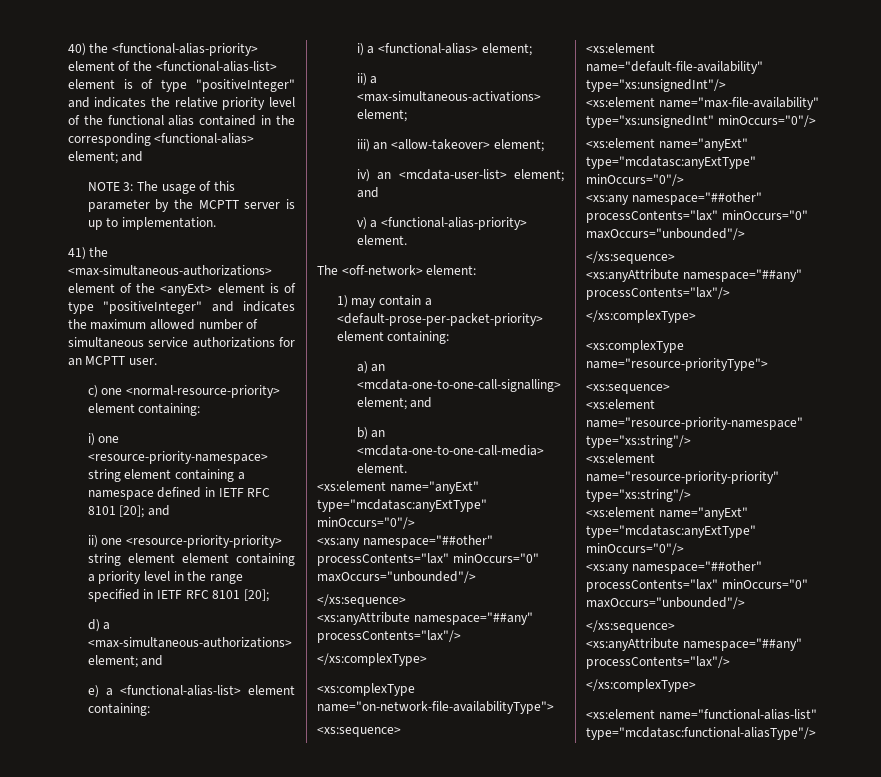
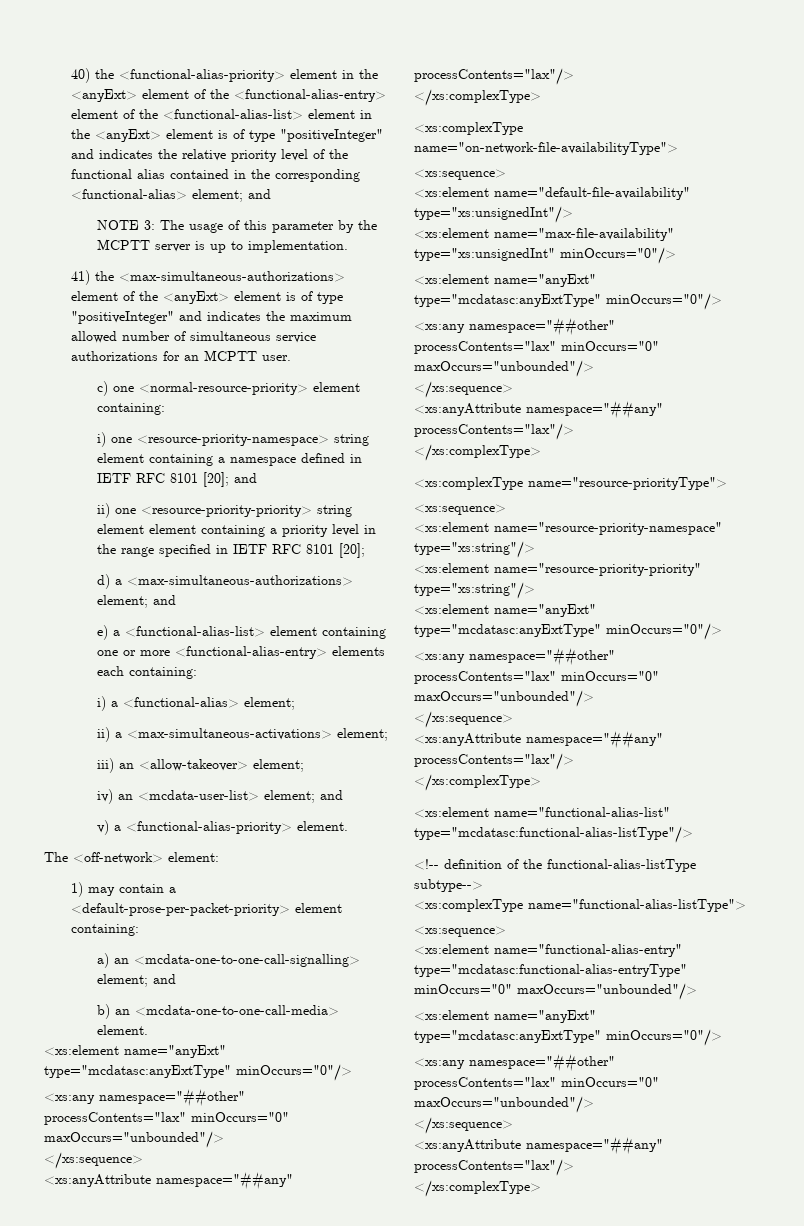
[118,61,277,72] of the <functional-alias-list> -> [341,69,378,79] [70,89,386,102] [70,109,372,120] [70,129,161,142] in the <anyExt> element of the <functional-alias-entry> element of the <functional-alias-list> element in the <anyExt>
(295, 690) none -> [322,627,387,639] [97,646,386,659] [97,666,125,676] containing one or more <functional-alias-entry> elements each
[586,727,816,740] type="mcdatasc:functional-aliasType"/> -> [414,826,693,843] [414,859,696,872] [414,879,483,892] [414,899,746,912] [414,926,506,937] [414,944,682,957] [414,964,687,977] [414,983,697,1000] [414,1010,596,1023] [414,1029,722,1046] [414,1054,615,1072] [414,1077,659,1090] [414,1096,594,1113] [414,1117,513,1134] [414,1137,663,1155] [414,1159,574,1176] [414,1180,541,1197] type="mcdatasc:functional-alias-listType"/> // <!-- definition of the functional-alias-listType subtype--> // <xs:complexType name="functional-alias-listType"> // <xs:sequence> // <xs:element name="functional-alias-entry" type="mcdatasc:functional-alias-entryType" minOccurs="0" maxOccurs="unbounded"/> // <xs:element name="anyExt" type="mcdatasc:anyExtType" minOccurs="0"/> // <xs:any namespace="##other" processContents="lax" minOccurs="0" maxOccurs="unbounded"/> // </xs:sequence> // <xs:anyAttribute namespace="##any" processContents="lax"/> // </xs:complexType>

